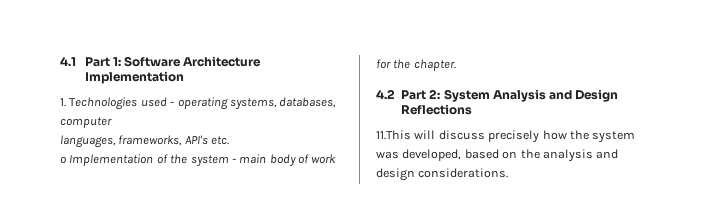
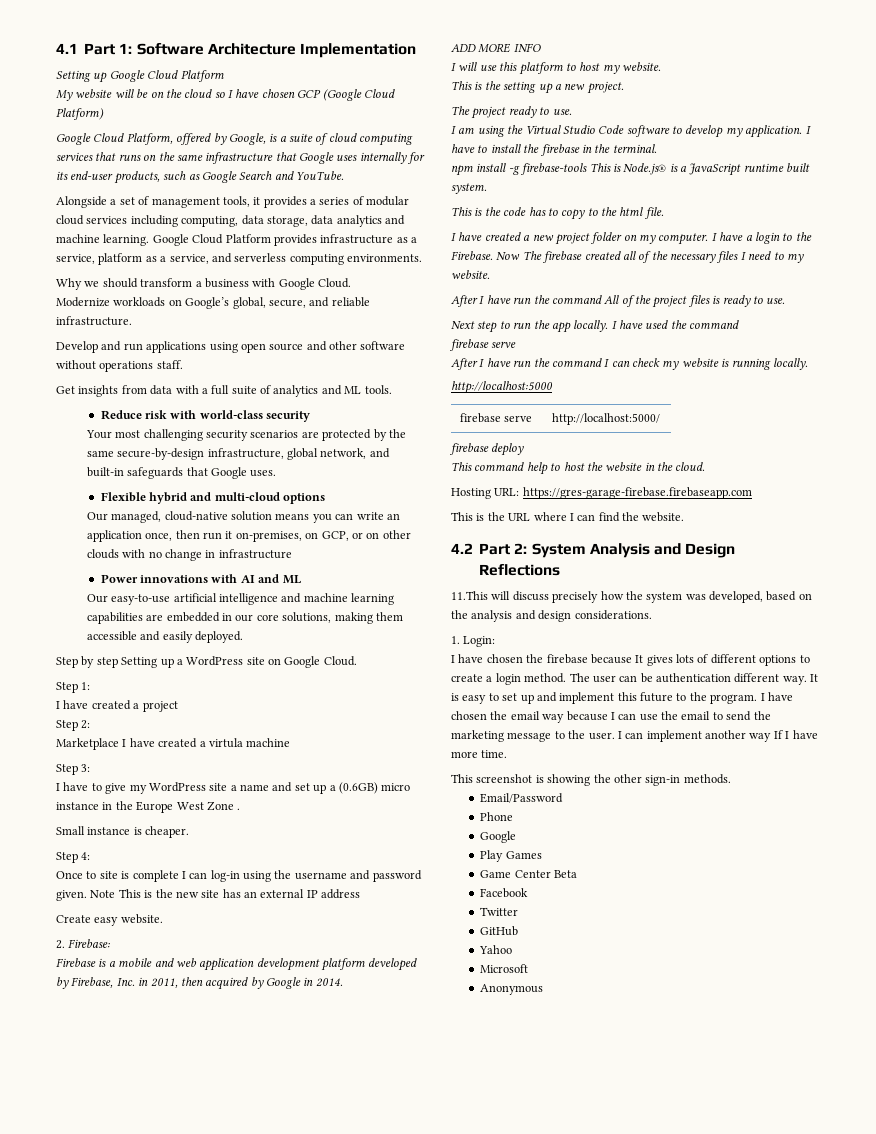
[60,97,337,110] [60,117,112,128] [60,135,230,148] [60,154,337,167] [376,59,456,71] 1. Technologies used - operating systems, databases, computer // languages, frameworks, API's etc. // o Implementation of the system - main body of work for the chapter. -> [56,70,224,83] [56,89,395,101] [56,108,104,120] [56,133,414,146] [56,152,426,164] [56,171,344,184] [56,196,410,208] [56,215,405,227] [56,234,417,246] [56,253,422,265] [56,278,351,290] [56,297,370,309] [56,316,132,326] [56,341,406,353] [56,360,183,372] [56,385,392,397] [100,410,311,422] [85,429,406,441] [86,448,390,460] [86,467,277,479] [100,492,326,504] [86,511,400,523] [86,530,411,542] [86,549,292,561] [100,574,301,584] [86,593,395,605] [86,612,403,624] [86,631,244,643] [56,656,357,668] [56,682,91,693] [56,700,178,712] [56,720,91,731] [56,738,291,750] [56,764,91,775] [56,782,411,794] [56,801,241,813] [56,826,190,838] [56,852,91,863] [56,870,422,882] [56,889,361,901] [56,914,163,926] [56,939,111,949] [56,958,418,971] [56,977,343,990] [451,43,541,53] [451,62,661,75] [451,81,624,94] [451,106,572,119] [451,125,811,138] [451,144,657,156] [451,163,811,176] [451,183,487,194] [451,207,664,220] [451,232,812,245] [451,251,804,263] [451,270,490,279] [451,295,786,308] [451,320,740,333] [450,339,517,351] [451,358,808,370] [451,381,553,394] [459,413,533,423] [551,413,660,425] [450,443,525,456] [451,462,706,475] [451,487,752,499] [451,512,685,522] Setting up Google Cloud Platform // My website will be on the cloud so I have chosen GCP (Google Cloud Platform) // Google Cloud Platform, offered by Google, is a suite of cloud computing services that runs on the same infrastructure that Google uses internally for its end-user products, such as Google Search and YouTube. // Alongside a set of management tools, it provides a series of modular cloud services including computing, data storage, data analytics and machine learning. Google Cloud Platform provides infrastructure as a service, platform as a service, and serverless computing environments. // Why we should transform a business with Google Cloud. // Modernize workloads on Google’s global, secure, and reliable infrastructure. // Develop and run applications using open source and other software without operations staff. // Get insights from data with a full suite of analytics and ML tools. // Reduce risk with world-class security // Your most challenging security scenarios are protected by the same secure-by-design infrastructure, global network, and built-in safeguards that Google uses. // Flexible hybrid and multi-cloud options // Our managed, cloud-native solution means you can write an application once, then run it on-premises, on GCP, or on other clouds with no change in infrastructure // Power innovations with AI and ML // Our easy-to-use artificial intelligence and machine learning capabilities are embedded in our core solutions, making them accessible and easily deployed. // Step by step Setting up a WordPress site on Google Cloud. // Step 1: // I have created a project // Step 2: // Marketplace I have created a virtula machine // Step 3: // I have to give my WordPress site a name and set up a (0.6GB) micro instance in the Europe West Zone . // Small instance is cheaper. // Step 4: // Once to site is complete I can log-in using the username and password given. Note This is the new site has an external IP address // Create easy website. // 2. Firebase: // Firebase is a mobile and web application development platform developed by Firebase, Inc. in 2011, then acquired by Google in 2014. // ADD MORE INFO // I will use this platform to host my website. // This is the setting up a new project. // The project ready to use. // I am using the Virtual Studio Code software to develop my application. I have to install the firebase in the terminal. // npm install -g firebase-tools This is Node.js® is a JavaScript runtime built system. // This is the code has to copy to the html file. // I have created a new project folder on my computer. I have a login to the Firebase. Now The firebase created all of the necessary files I need to my website. // After I have run the command All of the project files is ready to use. // Next step to run the app locally. I have used the command // firebase serve // After I have run the command I can check my website is running locally. // http://localhost:5000 // firebase serve | http://localhost:5000/ // firebase deploy // This command help to host the website in the cloud. // Hosting URL: https://gres-garage-firebase.firebaseapp.com // This is the URL where I can find the website.
(509, 173) none -> [451,636,496,647] [451,654,810,666] [451,673,819,685] [451,692,793,704] [451,711,771,723] [451,730,818,742] [451,750,508,758] [451,774,731,786] [480,793,564,803] [480,812,514,821] [480,831,517,843] [480,850,542,862] [480,870,577,878] [480,888,529,898] [480,907,519,916] [480,926,519,936] [479,945,513,954] [480,964,529,973] [480,984,544,995] // 1. Login: // I have chosen the firebase because It gives lots of different options to create a login method. The user can be authentication different way. It is easy to set up and implement this future to the program. I have chosen the email way because I can use the email to send the marketing message to the user. I can implement another way If I have more time. // This screenshot is showing the other sign-in methods. // Email/Password // Phone // Google // Play Games // Game Center Beta // Facebook // Twitter // GitHub // Yahoo // Microsoft // Anonymous

